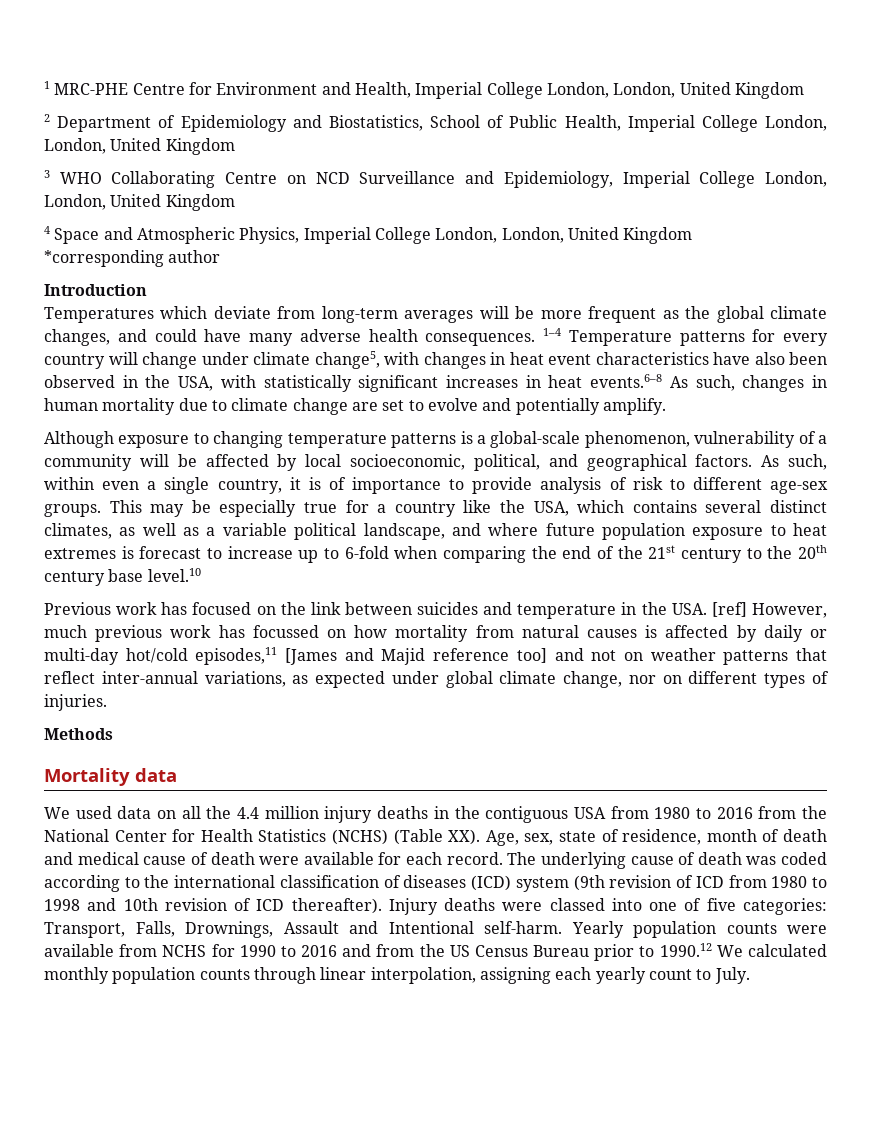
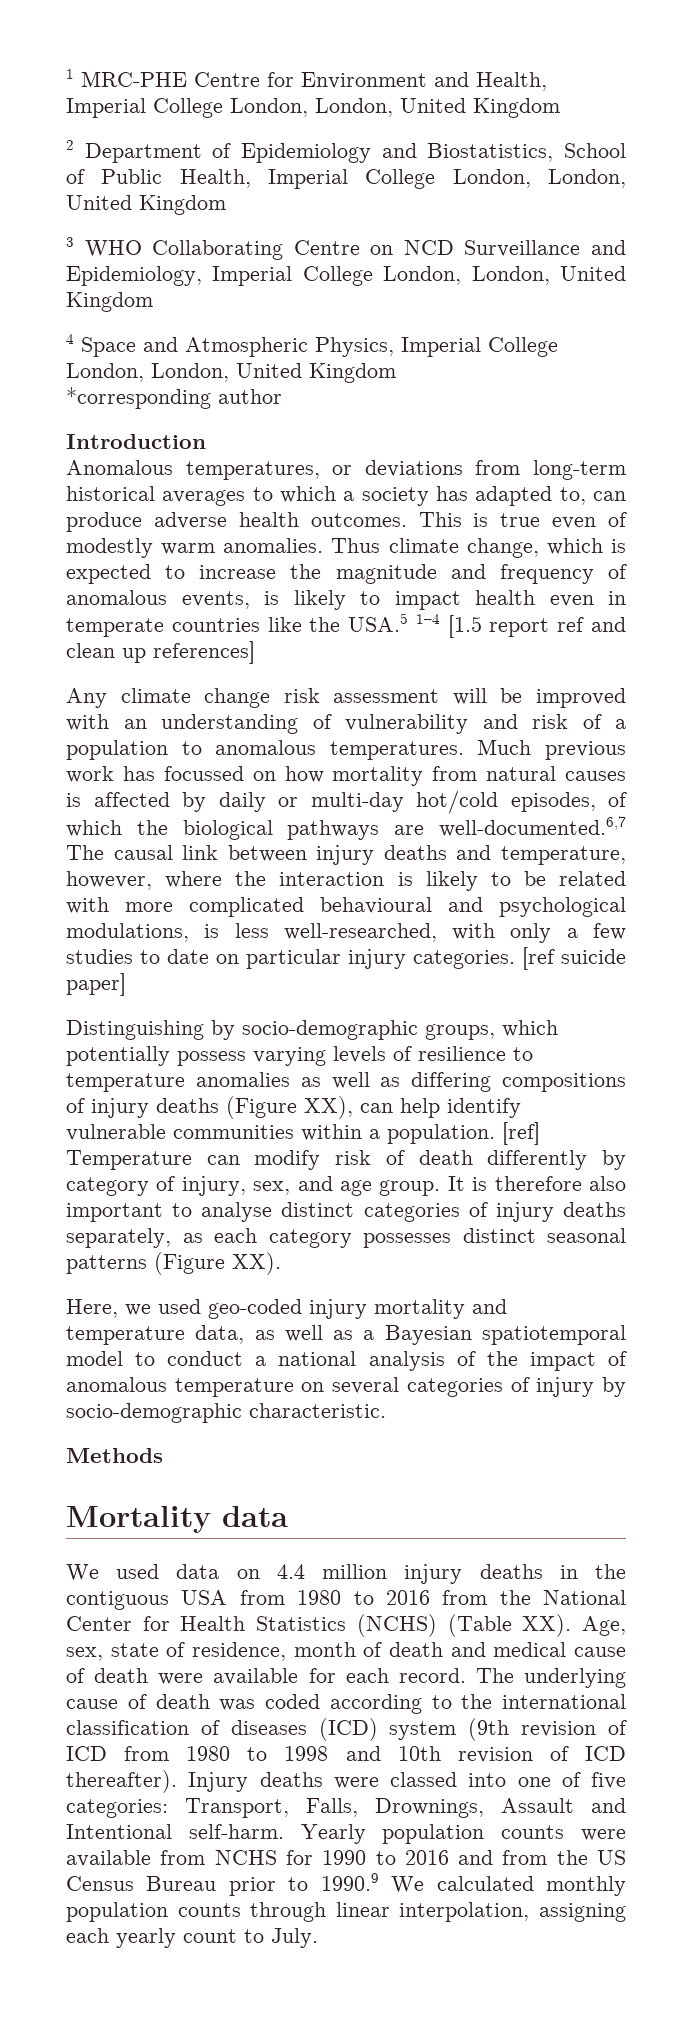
[44,306,827,323] [44,328,828,346] [44,351,827,369] [44,374,827,392] [44,398,666,415] [44,431,827,448] [44,454,828,471] [44,477,828,494] [44,500,828,517] [44,523,827,540] [44,545,827,563] [44,568,201,586] [44,602,827,619] [44,625,87,638] Temperatures which deviate from long-term averages will be more frequent as the global climate changes, and could have many adverse health consequences. 1–4 Temperature patterns for every country will change under climate change5, with changes in heat event characteristics have also been observed in the USA, with statistically significant increases in heat events.6–8 As such, changes in human mortality due to climate change are set to evolve and potentially amplify. // Although exposure to changing temperature patterns is a global-scale phenomenon, vulnerability of a community will be affected by local socioeconomic, political, and geographical factors. As such, within even a single country, it is of importance to provide analysis of risk to different age-sex groups. This may be especially true for a country like the USA, which contains several distinct climates, as well as a variable political landscape, and where future population exposure to heat extremes is forecast to increase up to 6-fold when comparing the end of the 21st century to the 20th century base level.10 // Previous work has focused on the link between suicides and temperature in the USA. [ref] However, much -> [66,460,626,480] [66,486,626,506] [66,512,627,532] [66,538,626,558] [66,564,627,584] [66,590,626,610] [66,613,626,638] [66,641,255,664] [66,688,626,708] [66,714,626,734] [66,739,532,760] Anomalous temperatures, or deviations from long-term historical averages to which a society has adapted to, can produce adverse health outcomes. This is true even of modestly warm anomalies. Thus climate change, which is expected to increase the magnitude and frequency of anomalous events, is likely to impact health even in temperate countries like the USA.5 1–4 [1.5 report ref and clean up references] // Any climate change risk assessment will be improved with an understanding of vulnerability and risk of a population to anomalous temperatures. Much
[195,647,828,665] [44,671,829,688] [44,694,107,711] episodes,11 [James and Majid reference too] and not on weather patterns that reflect inter-annual variations, as expected under global climate change, nor on different types of injuries. -> [510,792,627,812] [66,816,626,840] [66,845,626,865] [66,871,626,891] [66,897,626,917] [66,923,626,943] [66,947,626,970] [66,973,126,996] [66,1020,558,1040] [66,1046,533,1066] [66,1072,626,1092] [66,1096,521,1119] [66,1122,540,1145] [66,1150,626,1170] [66,1176,626,1196] [66,1202,627,1222] [66,1228,626,1248] [66,1252,281,1275] [66,1299,507,1319] [66,1325,626,1345] [66,1351,627,1371] [66,1377,626,1397] [66,1403,386,1423] episodes, of which the biological pathways are well-documented.6,7 The causal link between injury deaths and temperature, however, where the interaction is likely to be related with more complicated behavioural and psychological modulations, is less well-researched, with only a few studies to date on particular injury categories. [ref suicide paper] // Distinguishing by socio-demographic groups, which potentially possess varying levels of resilience to temperature anomalies as well as differing compositions of injury deaths (Figure XX), can help identify vulnerable communities within a population. [ref] Temperature can modify risk of death differently by category of injury, sex, and age group. It is therefore also important to analyse distinct categories of injury deaths separately, as each category possesses distinct seasonal patterns (Figure XX). // Here, we used geo-coded injury mortality and temperature data, as well as a Bayesian spatiotemporal model to conduct a national analysis of the impact of anomalous temperature on several categories of injury by socio-demographic characteristic.
[181,806,232,819] all the -> (260, 1574) none
[659,943,712,957] 1990.12 -> [320,1873,379,1891] 1990.9

